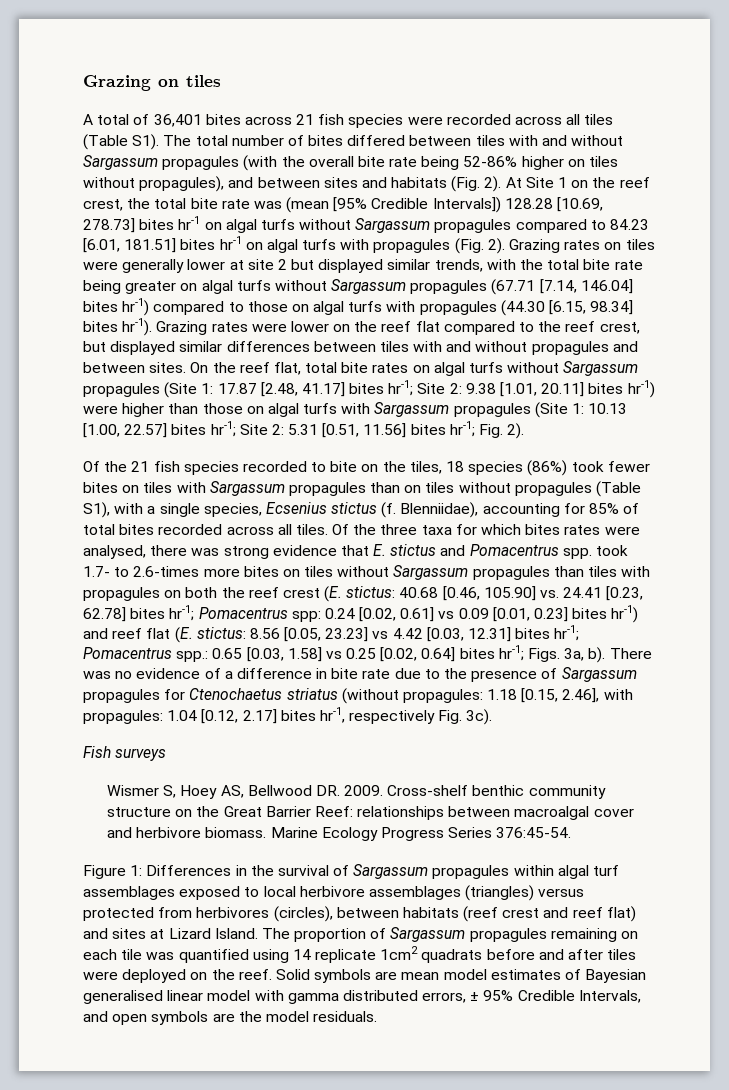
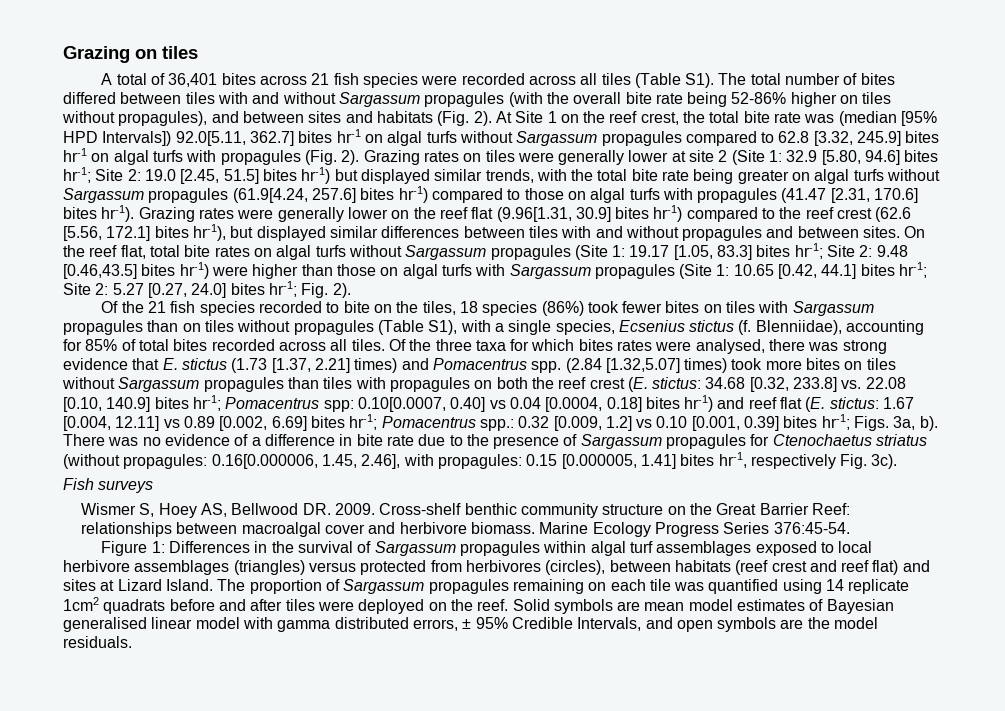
[286,197,604,213] [83,218,135,233] (mean [95% Credible Intervals]) 128.28 [10.69, 278.73] -> [838,111,938,126] [63,131,294,146] (median [95% HPD Intervals]) 92.0[5.11, 362.7]
[610,219,650,230] [83,238,177,253] 84.23 [6.01, 181.51] -> [778,131,902,146] 62.8 [3.32, 245.9]
(287, 264) none -> [731,150,939,165] [63,167,331,184] (Site 1: 32.9 [5.80, 94.6] bites hr-1; Site 2: 19.0 [2.45, 51.5] bites hr-1)
[491,279,633,295] (67.71 [7.14, 146.04] -> [232,188,356,203] (61.9[4.24, 257.6]
[500,300,634,316] (44.30 [6.15, 98.34] -> [781,188,919,203] (41.47 [2.31, 170.6]
(287, 327) none -> [277,207,344,222] generally
[443,321,640,335] compared to the reef crest, -> [496,205,912,222] [63,224,226,241] (9.96[1.31, 30.9] bites hr-1) compared to the reef crest (62.6 [5.56, 172.1] bites hr-1),
[217,380,585,397] 17.87 [2.48, 41.17] bites hr-1; Site 2: 9.38 [1.01, 20.11] -> [629,243,908,260] [63,264,137,279] 19.17 [1.05, 83.3] bites hr-1; Site 2: 9.48 [0.46,43.5]
[588,403,628,414] [83,421,407,438] 10.13 [1.00, 22.57] bites hr-1; Site 2: 5.31 [0.51, 11.56] -> [733,262,928,279] [63,283,227,298] 10.65 [0.42, 44.1] bites hr-1; Site 2: 5.27 [0.27, 24.0]
[440,544,629,559] [83,566,200,577] and Pomacentrus spp. took 1.7- to 2.6-times -> [231,358,763,373] (1.73 [1.37, 2.21] times) and Pomacentrus spp. (2.84 [1.32,5.07] times) took
[399,586,644,601] [83,605,569,622] 40.68 [0.46, 105.90] vs. 24.41 [0.23, 62.78] bites hr-1; Pomacentrus spp: 0.24 [0.02, 0.61] vs 0.09 [0.01, 0.23] -> [705,377,906,392] [63,395,642,412] 34.68 [0.32, 233.8] vs. 22.08 [0.10, 140.9] bites hr-1; Pomacentrus spp: 0.10[0.0007, 0.40] vs 0.04 [0.0004, 0.18]
[249,625,580,642] [83,647,456,662] 8.56 [0.05, 23.23] vs 4.42 [0.03, 12.31] bites hr-1; Pomacentrus spp.: 0.65 [0.03, 1.58] vs 0.25 [0.02, 0.64] -> [883,397,915,409] [63,414,780,431] 1.67 [0.004, 12.11] vs 0.89 [0.002, 6.69] bites hr-1; Pomacentrus spp.: 0.32 [0.009, 1.2] vs 0.10 [0.001, 0.39]
[487,688,559,703] 1.18 [0.15, -> [211,454,357,469] 0.16[0.000006, 1.45,
[167,709,277,724] 1.04 [0.12, 2.17] -> [526,454,676,469] 0.15 [0.000005, 1.41]

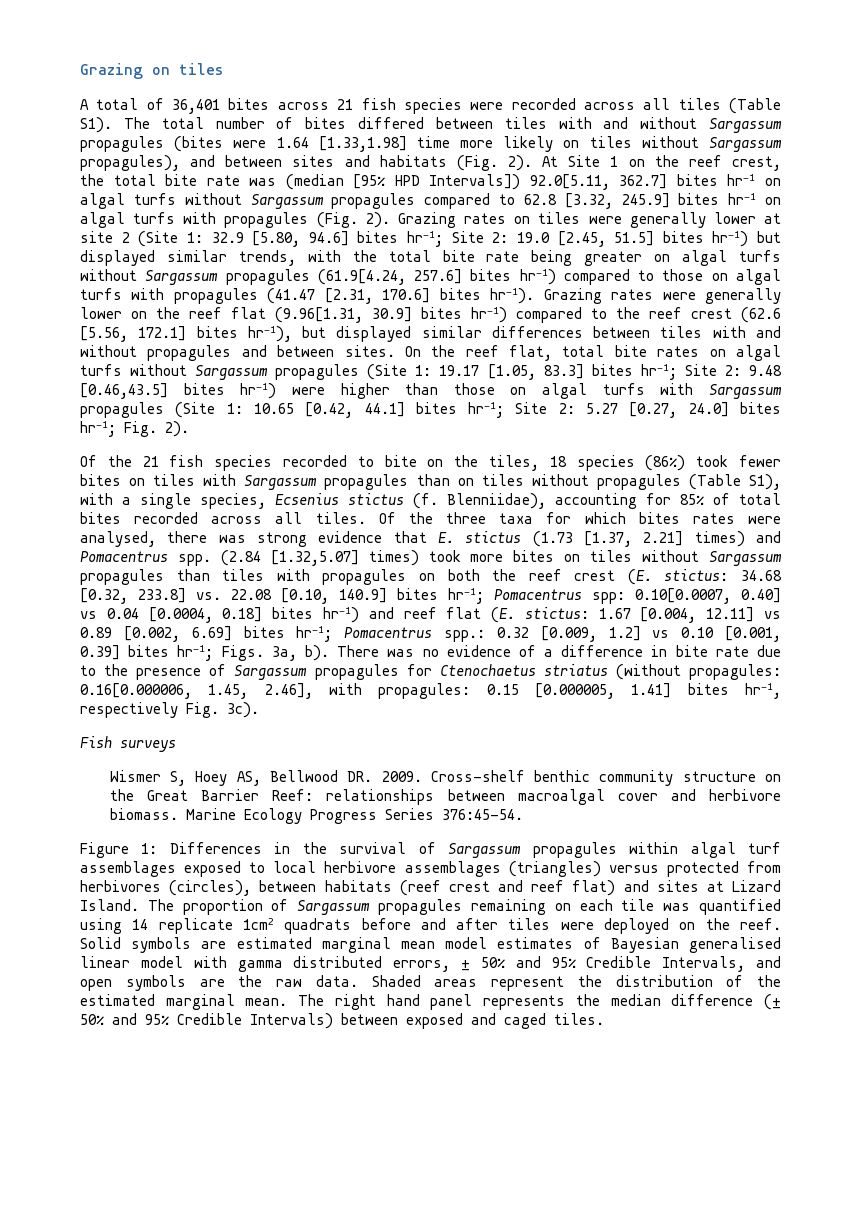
[508,92,892,107] [62,111,115,123] (with the overall bite rate being 52-86% higher on tiles without -> [174,136,782,152] (bites were 1.64 [1.33,1.98] time more likely on tiles without Sargassum
(641, 606) none -> [236,937,391,953] estimated marginal
(472, 624) none -> [480,956,541,968] 50% and
[834,617,879,629] [63,636,132,648] model residuals. -> [276,975,781,991] [80,994,782,1010] [80,1013,604,1029] raw data. Shaded areas represent the distribution of the estimated marginal mean. The right hand panel represents the median difference (± 50% and 95% Credible Intervals) between exposed and caged tiles.

